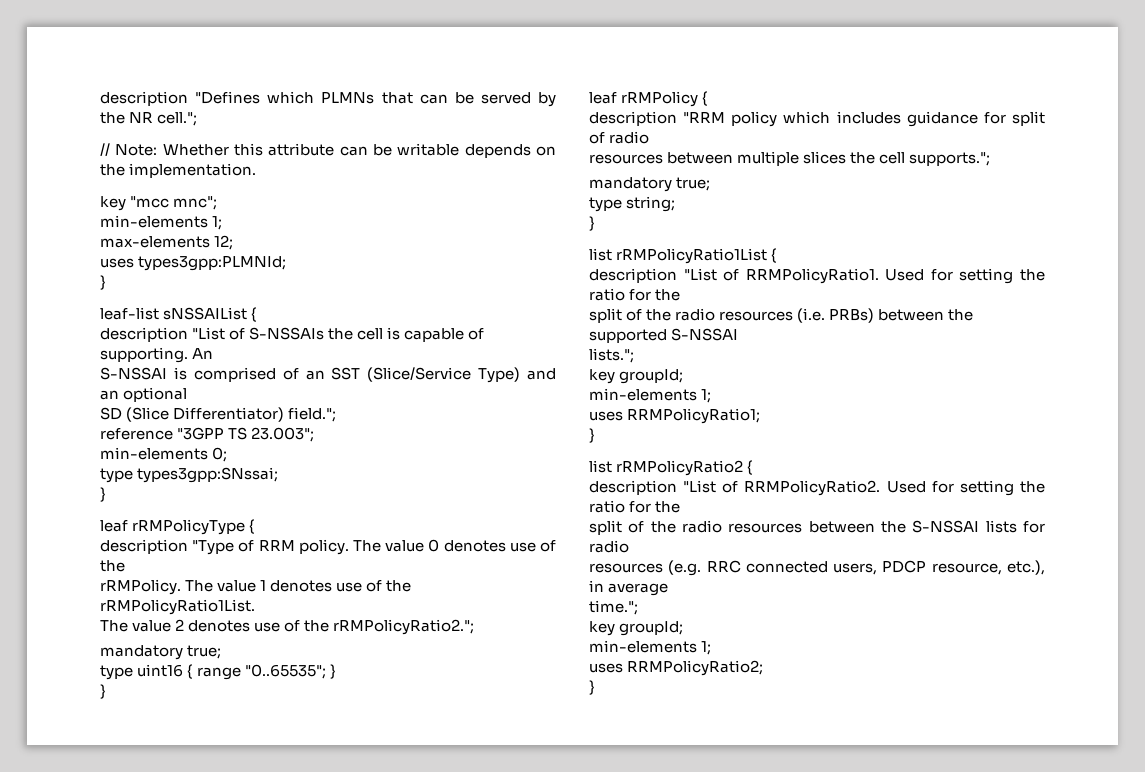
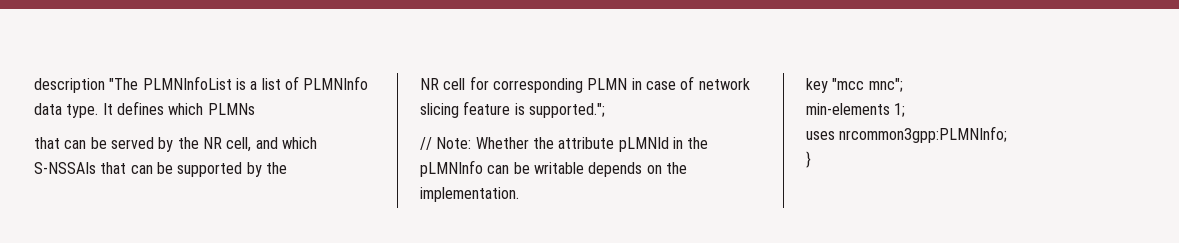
[100,91,261,106] description "Defines -> [34,76,369,93] [34,101,164,118] description "The PLMNInfoList is a list of PLMNInfo data type. It defines
(375, 98) none -> (255, 109) //
[157,112,198,126] [100,143,335,156] cell."; // // Note: Whether this attribute -> [226,137,317,152] [34,162,287,177] [420,76,750,93] [420,101,605,118] [420,137,709,152] [420,160,483,177] cell, and which S-NSSAIs that can be supported by the // NR cell for corresponding PLMN in case of network slicing feature is supported."; // // Note: Whether the attribute pLMNId in the pLMNInfo
[100,235,234,250] [100,256,287,271] [100,275,106,290] [100,307,258,322] [100,327,485,342] [100,347,214,363] [100,367,556,383] [100,387,188,402] [100,407,337,422] [100,427,315,442] [100,447,228,462] [100,467,279,483] [100,487,106,502] [100,519,256,535] [100,539,556,555] [100,560,125,572] [100,579,412,595] [100,599,255,615] [100,619,475,635] [100,645,222,660] [100,664,337,680] [100,684,106,699] [589,91,709,107] [589,111,1045,127] [589,131,650,144] [589,151,991,166] [589,177,711,192] [589,196,676,212] [589,216,595,231] [589,248,778,264] [589,268,1045,284] [589,288,681,301] [589,308,974,323] [589,328,739,343] [589,348,634,363] [589,369,684,384] [589,388,712,403] [589,408,761,424] [589,428,595,443] [589,460,754,476] [589,480,1045,496] [589,500,681,513] [589,520,1045,535] [589,540,629,553] [589,560,1045,576] [589,580,669,596] [589,600,638,615] [589,621,684,636] [589,640,712,655] [589,660,764,676] [589,680,595,695] // max-elements 12; // uses types3gpp:PLMNId; // } // leaf-list sNSSAIList { // description "List of S-NSSAIs the cell is capable of supporting. An // S-NSSAI is comprised of an SST (Slice/Service Type) and an optional // SD (Slice Differentiator) field."; // reference "3GPP TS 23.003"; // min-elements 0; // type types3gpp:SNssai; // } // leaf rRMPolicyType { // description "Type of RRM policy. The value 0 denotes use of the // rRMPolicy. The value 1 denotes use of the rRMPolicyRatio1List. // The value 2 denotes use of the rRMPolicyRatio2."; // mandatory true; // type uint16 { range "0..65535"; } // } // leaf rRMPolicy { // description "RRM policy which includes guidance for split of radio // resources between multiple slices the cell supports."; // mandatory true; // type string; // } // list rRMPolicyRatio1List { // description "List of RRMPolicyRatio1. Used for setting the ratio for the // split of the radio resources (i.e. PRBs) between the supported S-NSSAI // lists."; // key groupId; // min-elements 1; // uses RRMPolicyRatio1; // } // list rRMPolicyRatio2 { // description "List of RRMPolicyRatio2. Used for setting the ratio for the // split of the radio resources between the S-NSSAI lists for radio // resources (e.g. RRC connected users, PDCP resource, etc.), in average // time."; // key groupId; // min-elements 1; // uses RRMPolicyRatio2; // } -> [806,126,1008,143] [806,151,811,168] // uses nrcommon3gpp:PLMNInfo; // }

